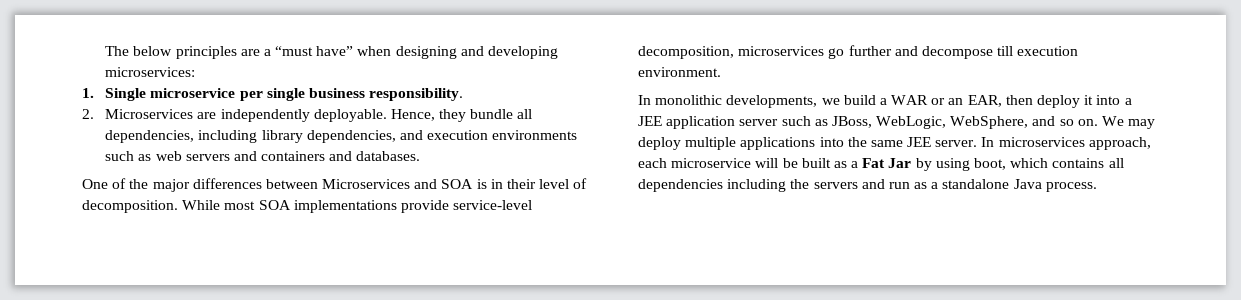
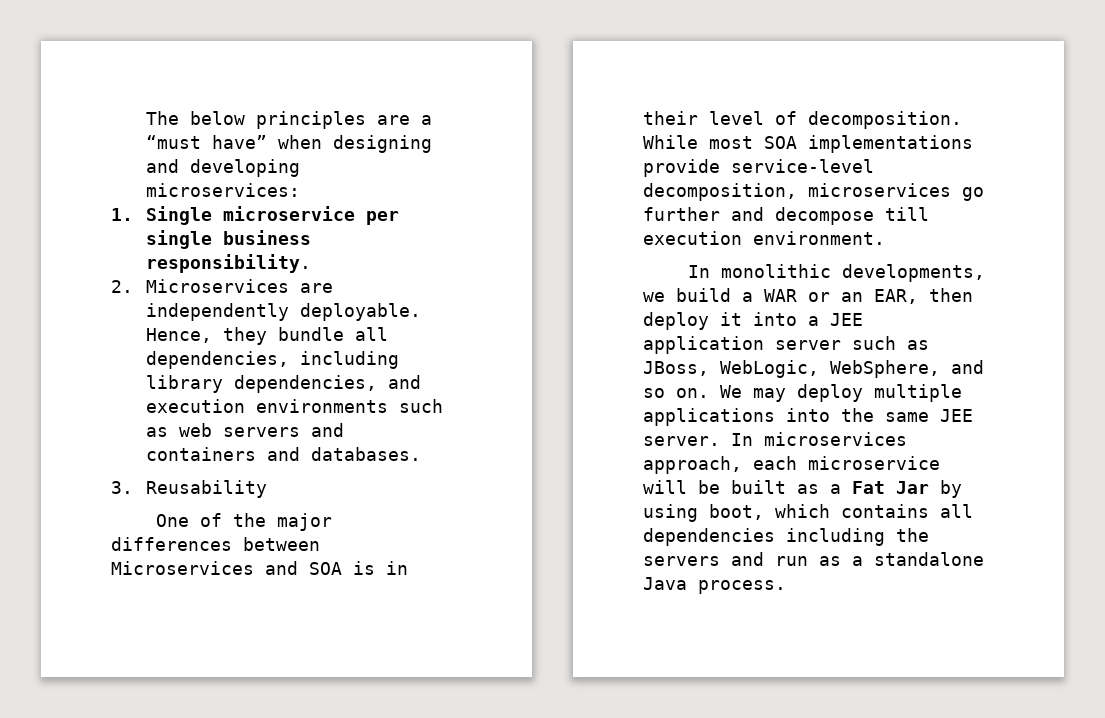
(421, 156) none -> [111,480,268,498] // 3. Reusability

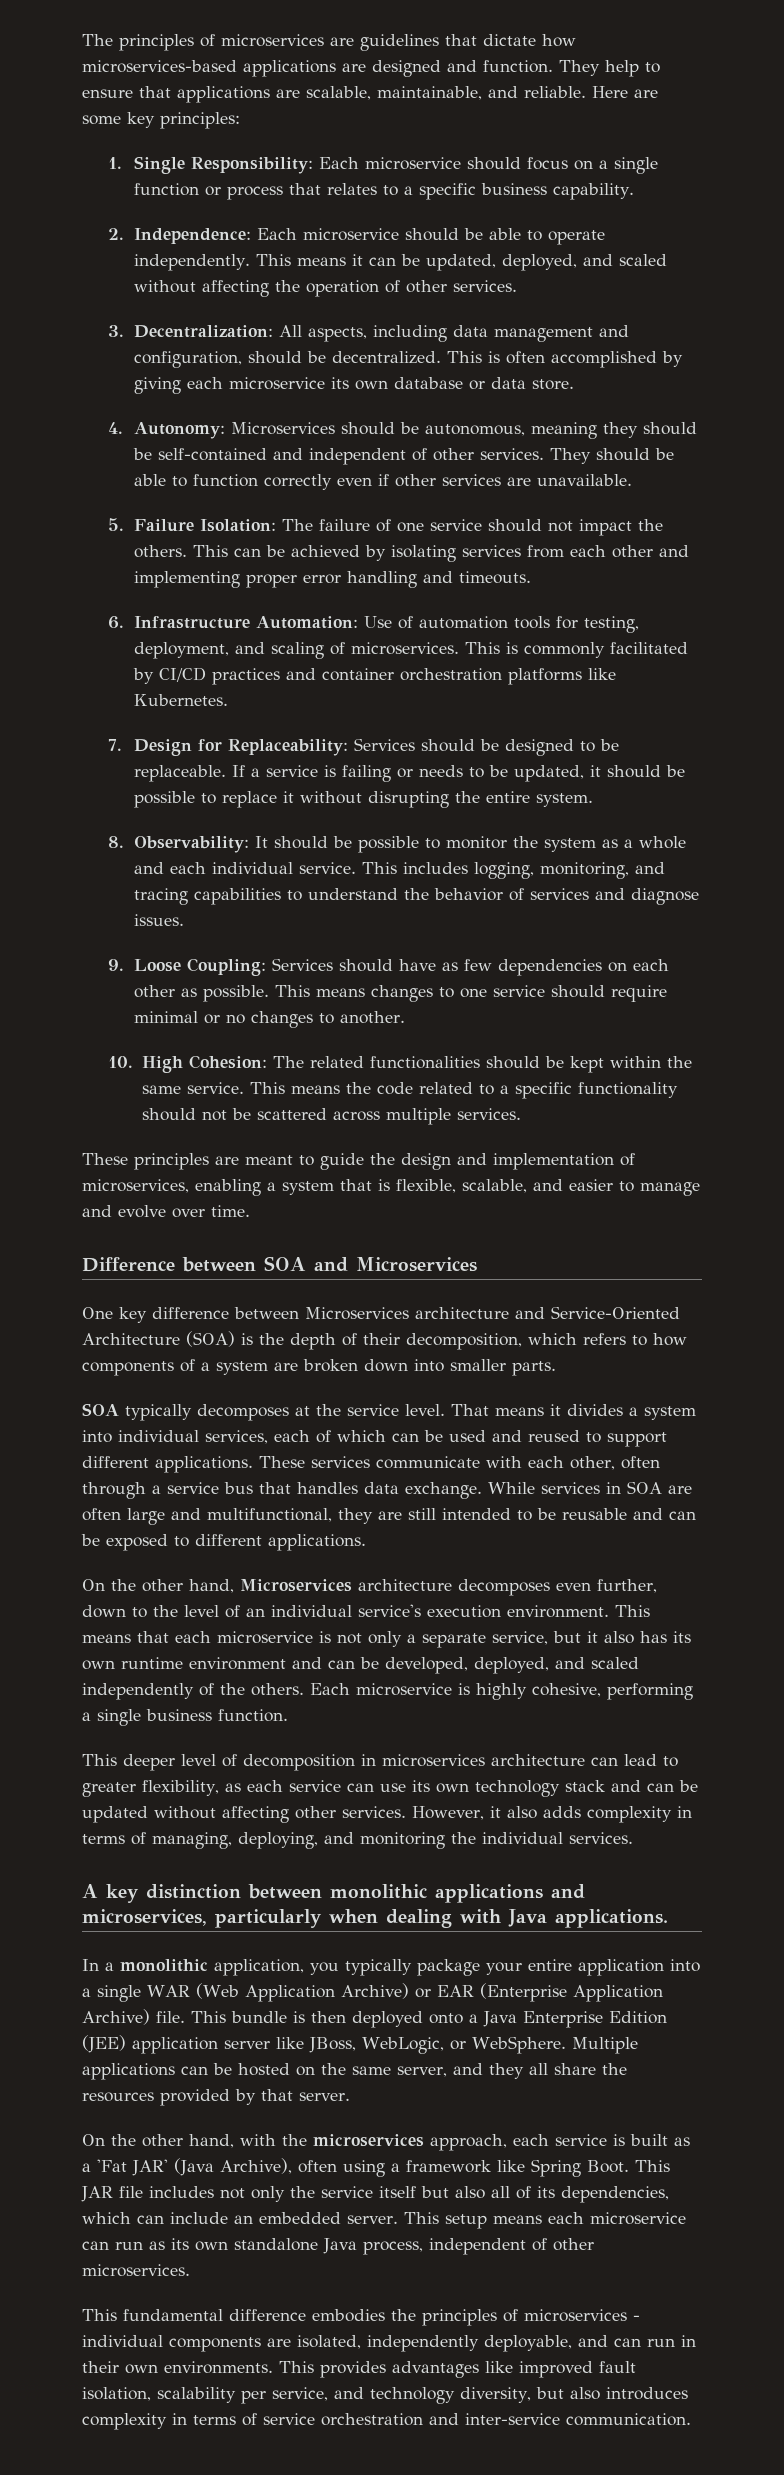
[146,111,433,129] [146,135,433,153] [146,159,301,177] [146,183,301,197] [111,206,400,225] [146,230,312,249] [146,254,312,273] [111,279,334,293] [146,303,422,321] [146,327,389,345] [146,351,400,369] [146,375,422,393] [146,399,444,413] [146,423,345,437] [146,447,422,461] [111,480,268,498] [155,513,332,531] [111,537,320,551] [111,561,408,575] [643,111,962,129] [643,135,973,153] [643,159,874,177] [643,183,984,201] [643,207,929,225] [643,231,885,245] [687,264,985,282] [643,288,973,304] [643,312,863,330] [643,336,929,354] [643,360,984,378] [643,384,962,402] [643,408,973,426] [643,432,907,446] [643,456,940,474] [643,480,962,498] [643,504,973,522] [643,528,929,546] [643,552,984,566] [643,577,786,594] The below principles are a “must have” when designing and developing microservices: // 1. Single microservice per single business responsibility. // 2. Microservices are independently deployable. Hence, they bundle all dependencies, including library dependencies, and execution environments such as web servers and containers and databases. // 3. Reusability // One of the major differences between Microservices and SOA is in their level of decomposition. While most SOA implementations provide service-level decomposition, microservices go further and decompose till execution environment. // In monolithic developments, we build a WAR or an EAR, then deploy it into a JEE application server such as JBoss, WebLogic, WebSphere, and so on. We may deploy multiple applications into the same JEE server. In microservices approach, each microservice will be built as a Fat Jar by using boot, which contains all dependencies including the servers and run as a standalone Java process. -> [82,34,576,51] [82,60,660,77] [82,86,658,103] [82,112,240,129] [107,156,658,174] [133,183,634,200] [107,228,605,245] [133,254,667,271] [133,280,517,297] [107,325,629,342] [133,351,683,368] [133,377,574,394] [107,422,697,439] [132,448,674,465] [133,474,632,490] [107,518,663,536] [133,545,689,562] [133,571,531,588] [107,616,639,633] [133,642,688,659] [132,667,616,685] [133,694,228,706] [107,738,619,756] [133,765,685,782] [133,791,593,808] [107,836,686,853] [133,862,665,879] [133,888,699,905] [133,914,184,926] [107,958,669,976] [133,985,667,1002] [133,1011,405,1028] [107,1055,692,1073] [141,1082,678,1099] [141,1108,521,1125] [82,1153,635,1170] [82,1179,700,1196] [82,1205,250,1218] [82,1256,477,1272] [82,1306,680,1323] [82,1331,687,1350] [82,1359,556,1376] [82,1403,696,1421] [82,1430,667,1447] [82,1456,660,1473] [82,1481,692,1499] [82,1508,696,1525] [81,1534,366,1551] [82,1579,657,1596] [82,1604,650,1618] [82,1631,691,1648] [82,1657,639,1674] [82,1683,693,1700] [82,1709,288,1726] [82,1754,678,1771] [82,1780,698,1797] [82,1806,692,1823] [82,1832,633,1849] [82,1884,585,1903] [82,1909,668,1928] [82,1959,700,1976] [82,1983,663,2002] [82,2009,667,2028] [82,2035,638,2054] [82,2063,627,2080] [82,2089,350,2106] [82,2134,690,2151] [82,2158,671,2177] [81,2186,669,2203] [82,2212,686,2229] [82,2238,594,2255] [82,2264,190,2277] [82,2309,640,2326] [82,2335,696,2352] [82,2361,636,2378] [82,2387,688,2404] [82,2413,691,2430] The principles of microservices are guidelines that dictate how microservices-based applications are designed and function. They help to ensure that applications are scalable, maintainable, and reliable. Here are some key principles: // 1. Single Responsibility: Each microservice should focus on a single function or process that relates to a specific business capability. // 2. Independence: Each microservice should be able to operate independently. This means it can be updated, deployed, and scaled without affecting the operation of other services. // 3. Decentralization: All aspects, including data management and configuration, should be decentralized. This is often accomplished by giving each microservice its own database or data store. // 4. Autonomy: Microservices should be autonomous, meaning they should be self-contained and independent of other services. They should be able to function correctly even if other services are unavailable. // 5. Failure Isolation: The failure of one service should not impact the others. This can be achieved by isolating services from each other and implementing proper error handling and timeouts. // 6. Infrastructure Automation: Use of automation tools for testing, deployment, and scaling of microservices. This is commonly facilitated by CI/CD practices and container orchestration platforms like Kubernetes. // 7. Design for Replaceability: Services should be designed to be replaceable. If a service is failing or needs to be updated, it should be possible to replace it without disrupting the entire system. // 8. Observability: It should be possible to monitor the system as a whole and each individual service. This includes logging, monitoring, and tracing capabilities to understand the behavior of services and diagnose issues. // 9. Loose Coupling: Services should have as few dependencies on each other as possible. This means changes to one service should require minimal or no changes to another. // 10. High Cohesion: The related functionalities should be kept within the same service. This means the code related to a specific functionality should not be scattered across multiple services. // These principles are meant to guide the design and implementation of microservices, enabling a system that is flexible, scalable, and easier to manage and evolve over time. // Difference between SOA and Microservices // One key difference between Microservices architecture and Service-Oriented Architecture (SOA) is the depth of their decomposition, which refers to how components of a system are broken down into smaller parts. // SOA typically decomposes at the service level. That means it divides a system into individual services, each of which can be used and reused to support different applications. These services communicate with each other, often through a service bus that handles data exchange. While services in SOA are often large and multifunctional, they are still intended to be reusable and can be exposed to different applications. // On the other hand, Microservices architecture decomposes even further, down to the level of an individual service's execution environment. This means that each microservice is not only a separate service, but it also has its own runtime environment and can be developed, deployed, and scaled independently of the others. Each microservice is highly cohesive, performing a single business function. // This deeper level of decomposition in microservices architecture can lead to greater flexibility, as each service can use its own technology stack and can be updated without affecting other services. However, it also adds complexity in terms of managing, deploying, and monitoring the individual services. // A key distinction between monolithic applications and microservices, particularly when dealing with Java applications. // In a monolithic application, you typically package your entire application into a single WAR (Web Application Archive) or EAR (Enterprise Application Archive) file. This bundle is then deployed onto a Java Enterprise Edition (JEE) application server like JBoss, WebLogic, or WebSphere. Multiple applications can be hosted on the same server, and they all share the resources provided by that server. // On the other hand, with the microservices approach, each service is built as a 'Fat JAR' (Java Archive), often using a framework like Spring Boot. This JAR file includes not only the service itself but also all of its dependencies, which can include an embedded server. This setup means each microservice can run as its own standalone Java process, independent of other microservices. // This fundamental difference embodies the principles of microservices - individual components are isolated, independently deployable, and can run in their own environments. This provides advantages like improved fault isolation, scalability per service, and technology diversity, but also introduces complexity in terms of service orchestration and inter-service communication.

